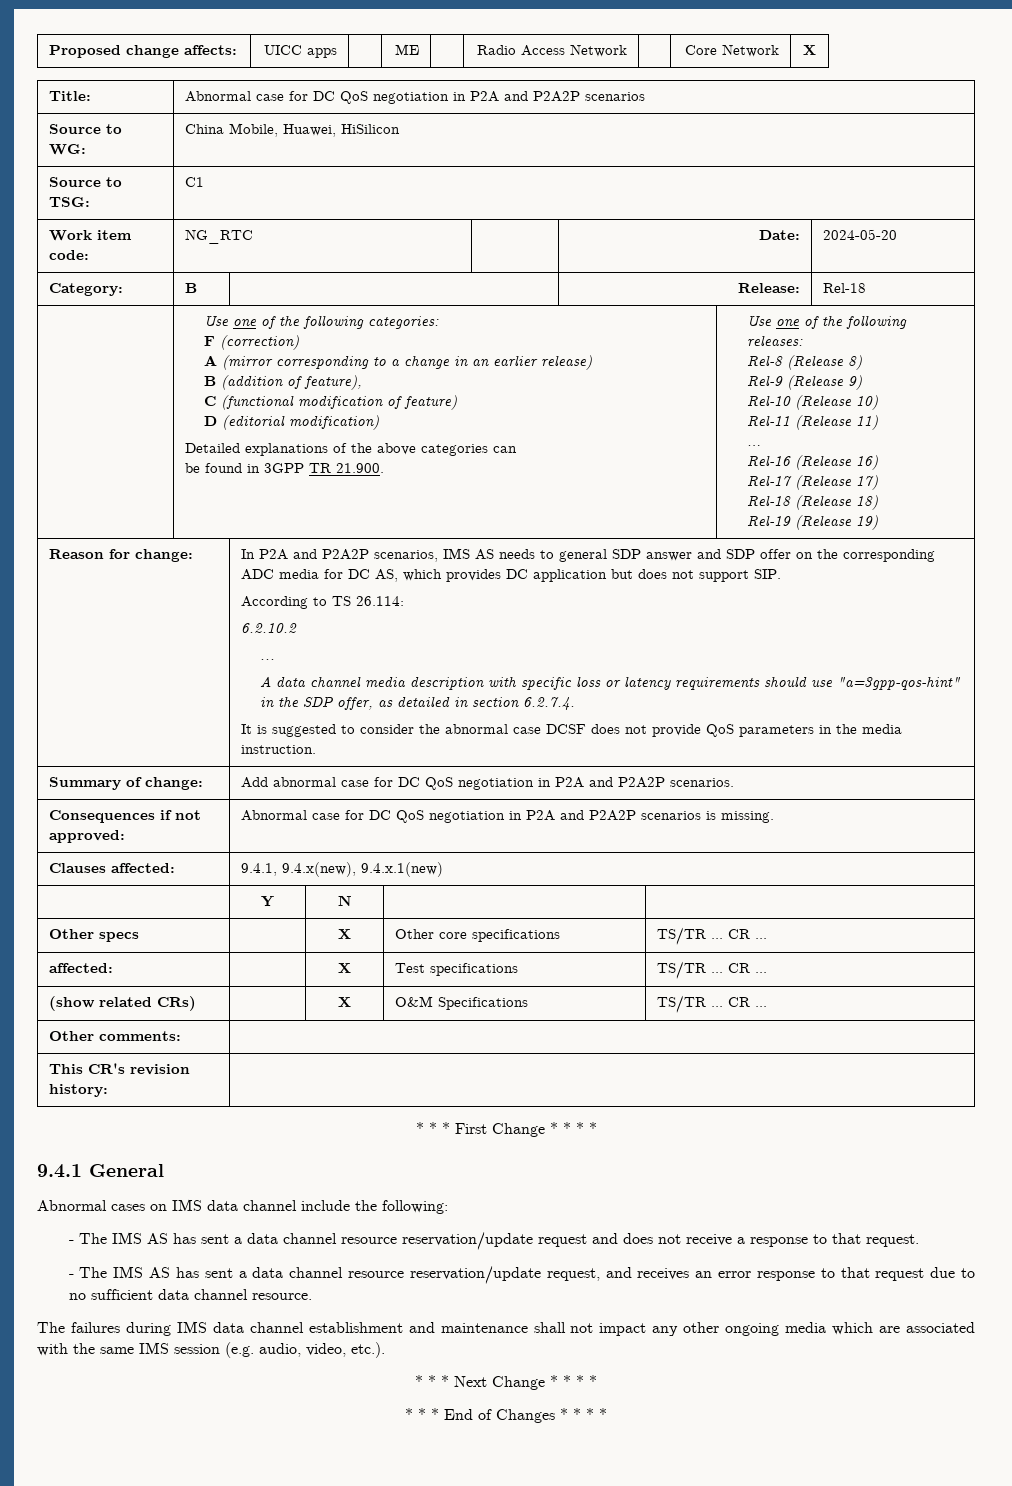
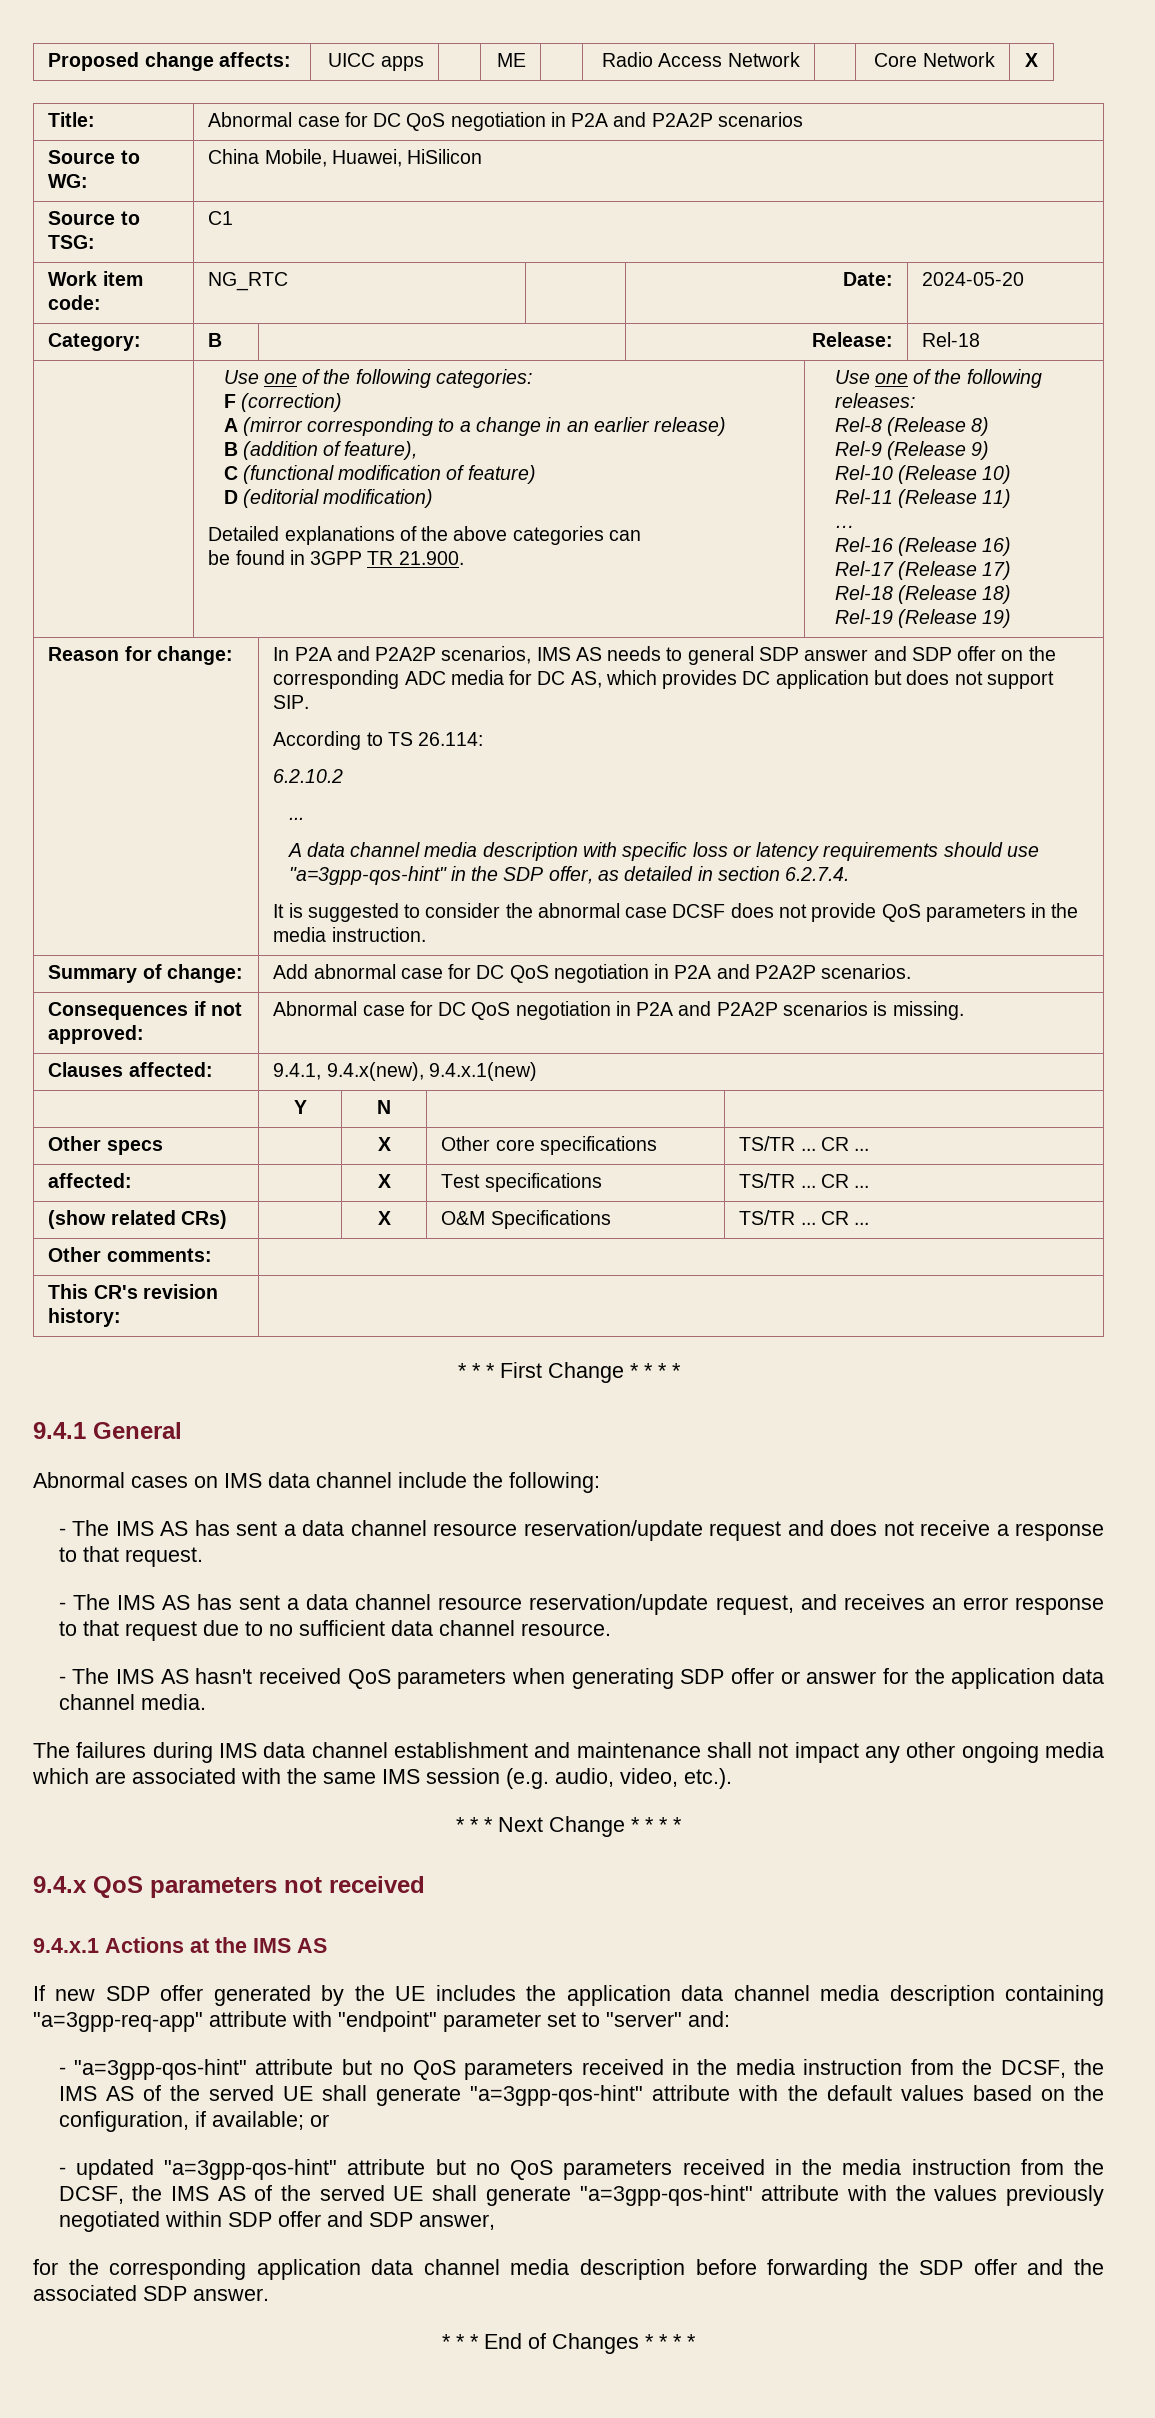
(312, 1296) none -> [58,1668,1105,1689] [58,1694,206,1710] // - The IMS AS hasn't received QoS parameters when generating SDP offer or answer for the application data channel media.
(597, 1381) none -> [33,1876,425,1898] [33,1937,327,1953] [33,1985,1104,2006] [33,2011,730,2032] [58,2059,1104,2080] [58,2085,1105,2106] [58,2111,329,2132] [58,2159,1105,2180] [58,2185,1104,2206] [58,2211,495,2232] [33,2259,1104,2280] [33,2285,269,2301] // 9.4.x QoS parameters not received // 9.4.x.1 Actions at the IMS AS // If new SDP offer generated by the UE includes the application data channel media description containing "a=3gpp-req-app" attribute with "endpoint" parameter set to "server" and: // - "a=3gpp-qos-hint" attribute but no QoS parameters received in the media instruction from the DCSF, the IMS AS of the served UE shall generate "a=3gpp-qos-hint" attribute with the default values based on the configuration, if available; or // - updated "a=3gpp-qos-hint" attribute but no QoS parameters received in the media instruction from the DCSF, the IMS AS of the served UE shall generate "a=3gpp-qos-hint" attribute with the values previously negotiated within SDP offer and SDP answer, // for the corresponding application data channel media description before forwarding the SDP offer and the associated SDP answer.

